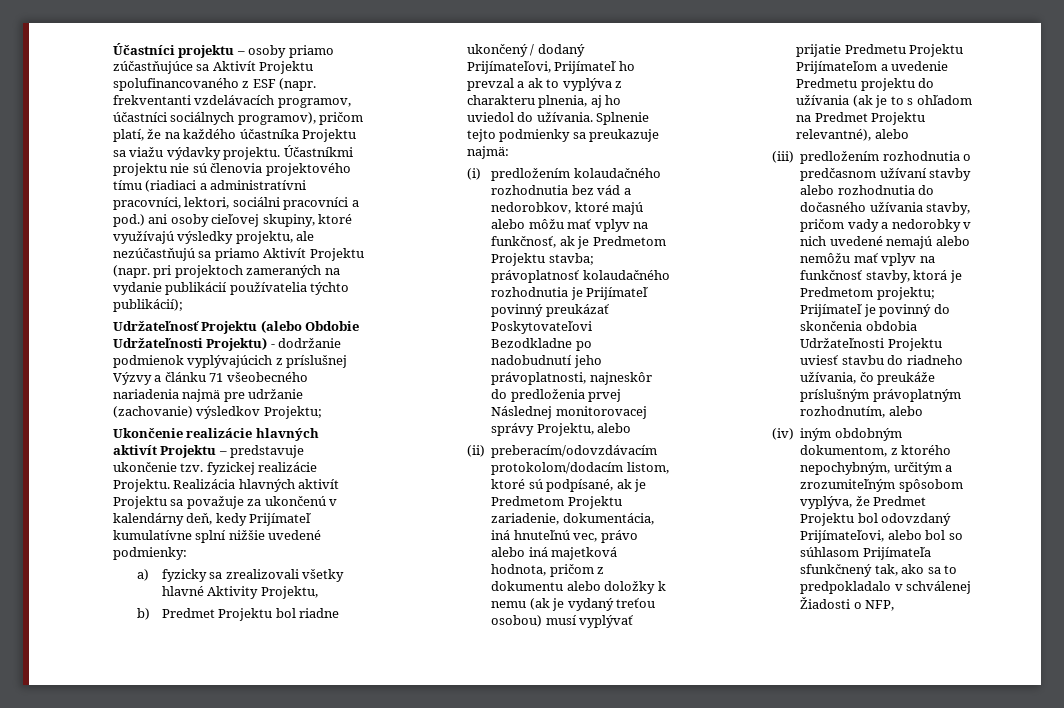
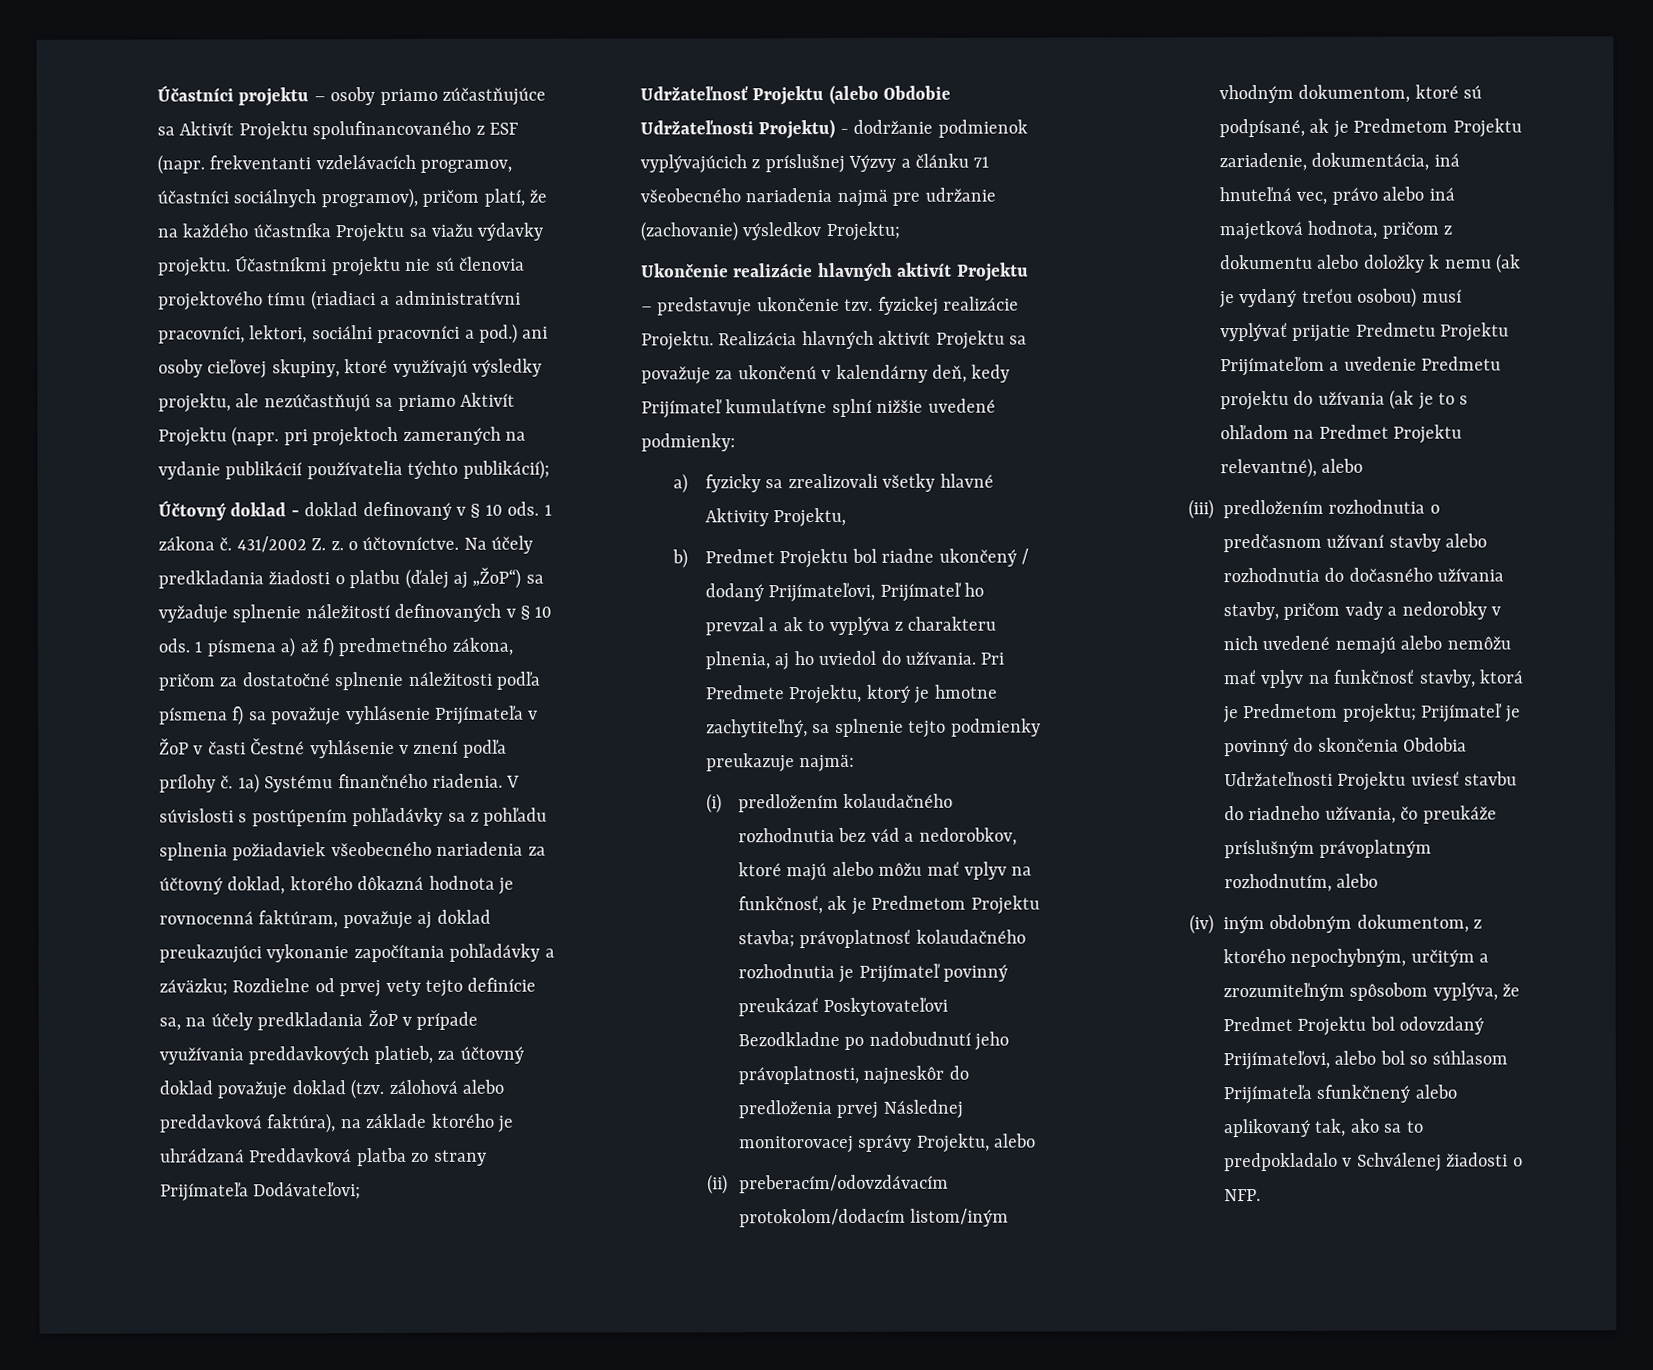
(183, 305) none -> [157,500,552,521] [157,535,534,554] [157,567,544,589] [157,603,553,624] [157,637,513,658] [157,671,541,691] [158,705,539,726] [158,738,507,759] [158,773,521,794] [158,807,548,827] [158,841,546,861] [158,875,514,895] [158,909,491,930] [158,943,555,964] [158,977,537,998] [158,1009,479,1031] [158,1045,524,1065] [158,1079,504,1100] [158,1113,514,1134] [159,1147,487,1167] [159,1182,362,1202] // Účtovný doklad - doklad definovaný v § 10 ods. 1 zákona č. 431/2002 Z. z. o účtovníctve. Na účely predkladania žiadosti o platbu (ďalej aj „ŽoP“) sa vyžaduje splnenie náležitostí definovaných v § 10 ods. 1 písmena a) až f) predmetného zákona, pričom za dostatočné splnenie náležitosti podľa písmena f) sa považuje vyhlásenie Prijímateľa v ŽoP v časti Čestné vyhlásenie v znení podľa prílohy č. 1a) Systému finančného riadenia. V súvislosti s postúpením pohľadávky sa z pohľadu splnenia požiadaviek všeobecného nariadenia za účtovný doklad, ktorého dôkazná hodnota je rovnocenná faktúram, považuje aj doklad preukazujúci vykonanie započítania pohľadávky a záväzku; Rozdielne od prvej vety tejto definície sa, na účely predkladania ŽoP v prípade využívania preddavkových platieb, za účtovný doklad považuje doklad (tzv. zálohová alebo preddavková faktúra), na základe ktorého je uhrádzaná Preddavková platba zo strany Prijímateľa Dodávateľovi;
[596,112,650,125] Splnenie -> [980,652,1005,665] [705,684,998,705] [705,718,904,738] Pri Predmete Projektu, ktorý je hmotne zachytiteľný, sa splnenie
[572,132,586,139] sa -> (1041, 727) none
[626,462,669,474] listom, -> [910,1208,1010,1227] [1218,84,1411,104] listom/iným vhodným dokumentom,
[513,530,570,540] hnuteľnú -> [1218,186,1292,202] hnuteľná
[865,321,917,331] obdobia -> [1403,737,1468,752] Obdobia
(873, 570) none -> [1414,1084,1457,1099] [1222,1118,1311,1138] alebo aplikovaný
[906,581,972,594] [800,597,895,611] schválenej Žiadosti o NFP, -> [1356,1152,1523,1172] [1223,1189,1261,1202] Schválenej žiadosti o NFP.

